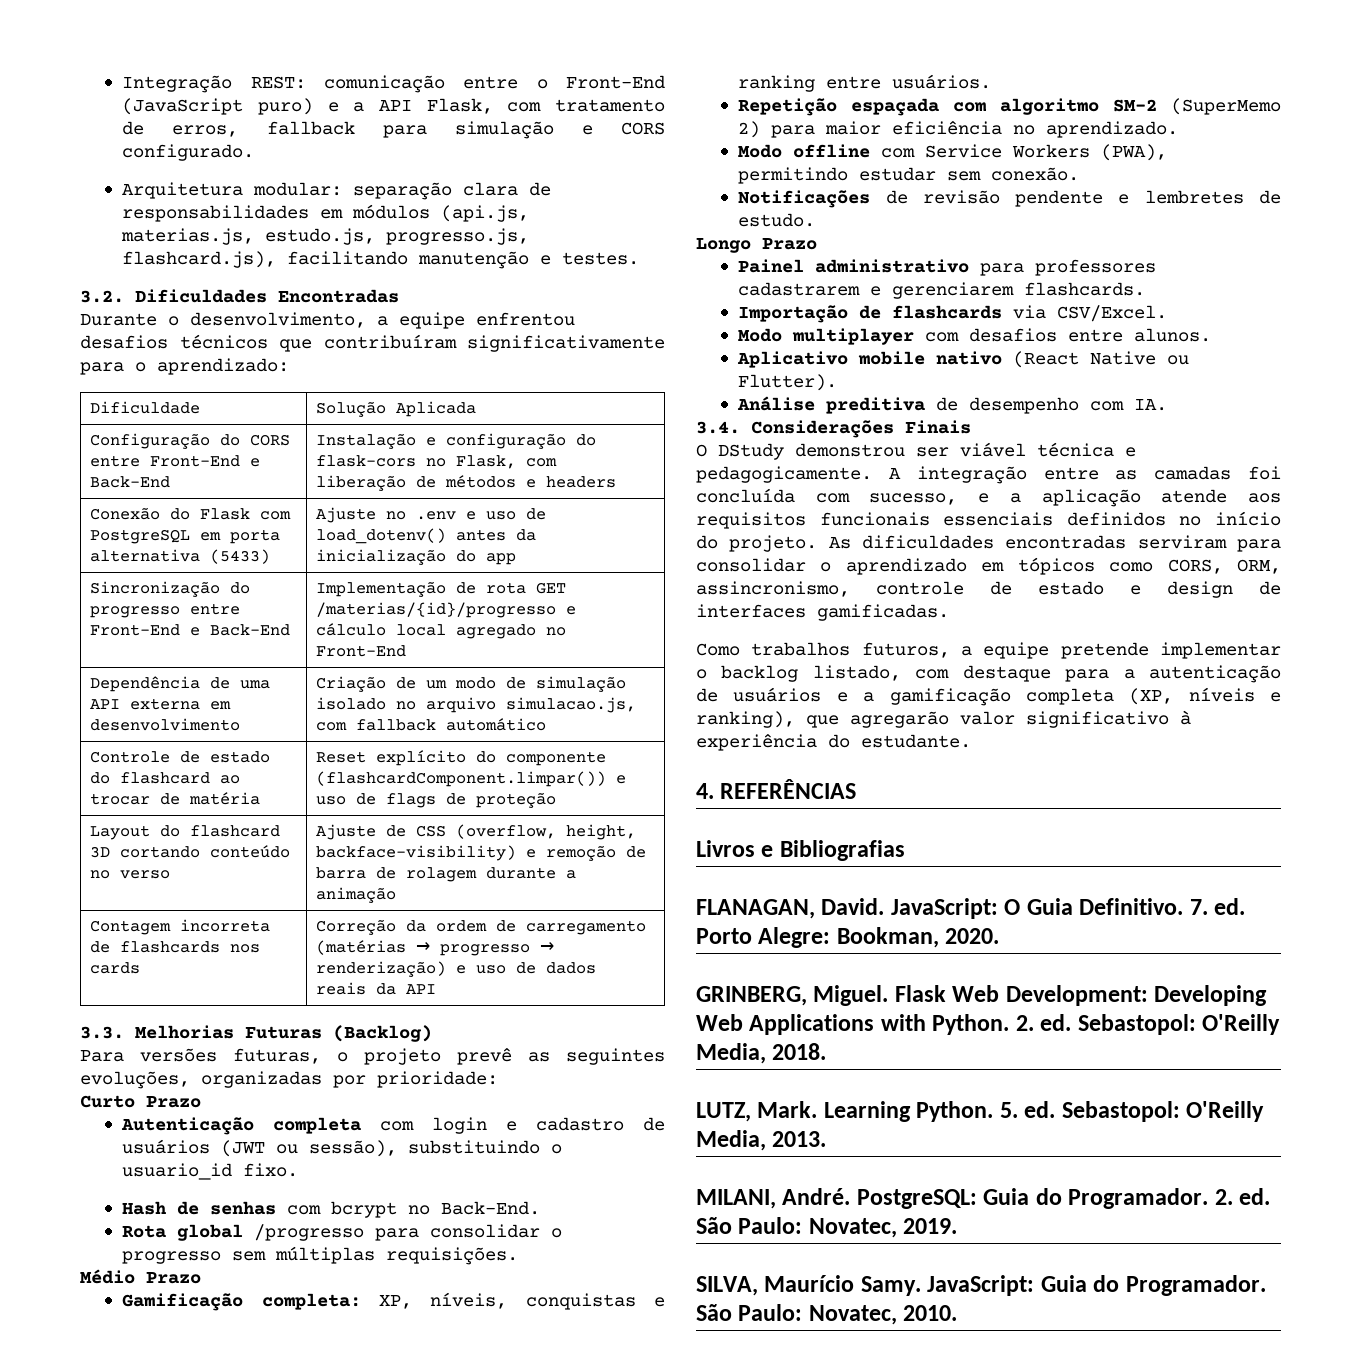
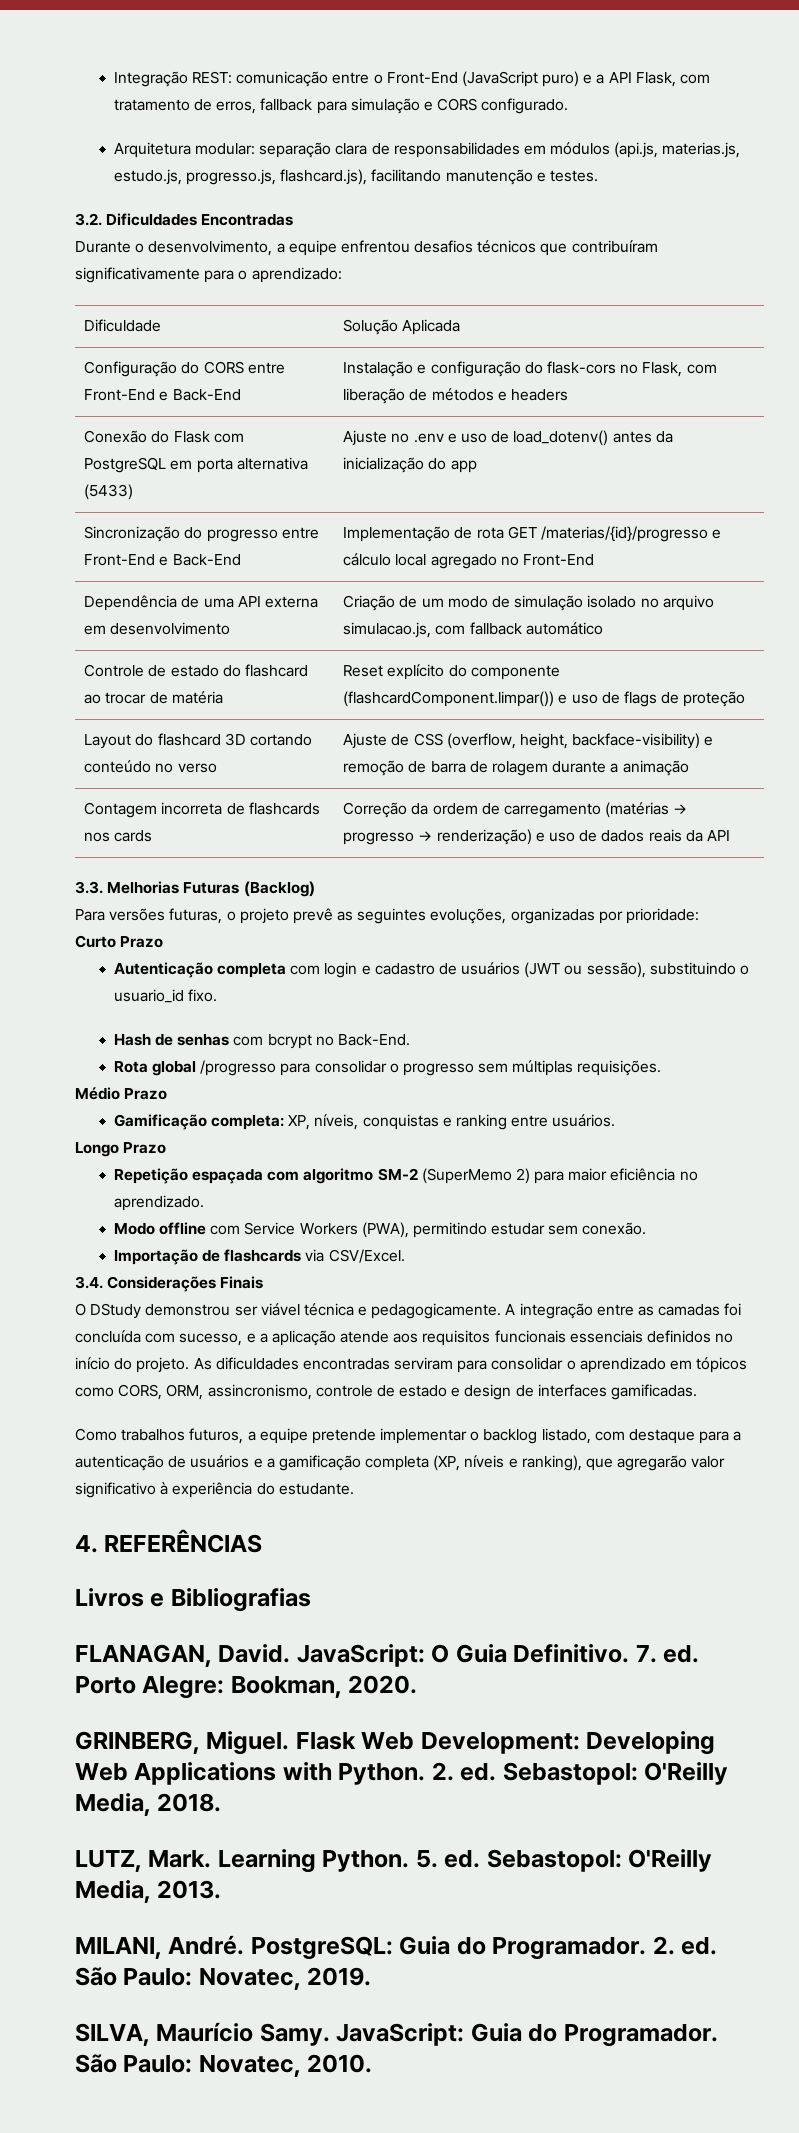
(992, 81) none -> [75,1142,167,1157] // Longo Prazo
[738,190,1281,208] [738,213,816,227] [696,238,817,253] [738,259,1157,276] [738,282,1146,299] // Notificações de revisão pendente e lembretes de estudo. // Longo Prazo // Painel administrativo para professores cadastrarem e gerenciarem flashcards. -> (647, 1228) none
[738,328,1212,345] [737,351,1190,368] [738,374,838,391] [737,396,1168,414] // Modo multiplayer com desafios entre alunos. // Aplicativo mobile nativo (React Native ou Flutter). // Análise preditiva de desempenho com IA. -> (405, 1256) none

